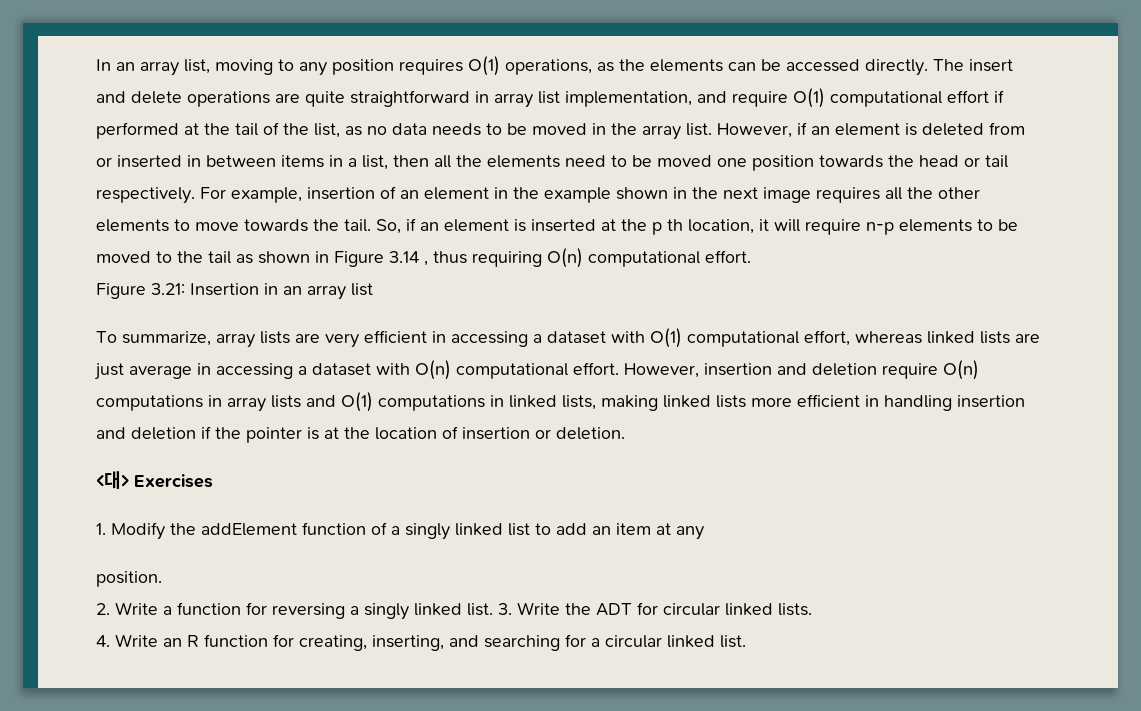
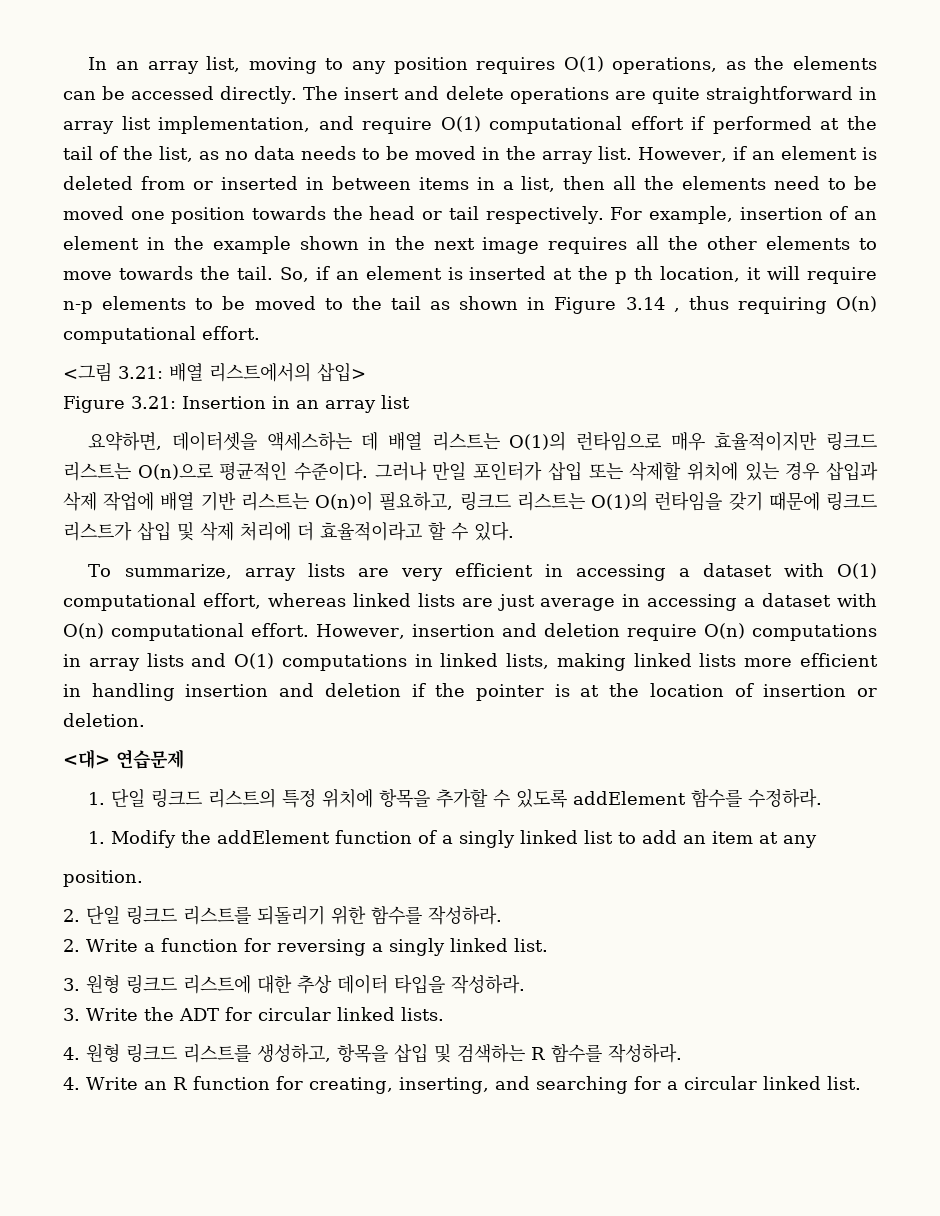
(751, 256) none -> [63,362,366,382] // <그림 3.21: 배열 리스트에서의 삽입>
(373, 289) none -> [88,431,877,451] [63,461,879,481] [63,491,878,511] [63,521,514,541] // 요약하면, 데이터셋을 액세스하는 데 배열 리스트는 O(1)의 런타임으로 매우 효율적이지만 링크드 리스트는 O(n)으로 평균적인 수준이다. 그러나 만일 포인터가 삽입 또는 삭제할 위치에 있는 경우 삽입과 삭제 작업에 배열 기반 리스트는 O(n)이 필요하고, 링크드 리스트는 O(1)의 런타임을 갖기 때문에 링크드 리스트가 삽입 및 삭제 처리에 더 효율적이라고 할 수 있다.
[134,474,213,488] Exercises -> [116,749,184,769] [88,788,823,808] 연습문제 // 1. 단일 링크드 리스트의 특정 위치에 항목을 추가할 수 있도록 addElement 함수를 수정하라.
(162, 579) none -> [63,906,502,925] // 2. 단일 링크드 리스트를 되돌리기 위한 함수를 작성하라.
(493, 609) none -> [63,974,525,994] // 3. 원형 링크드 리스트에 대한 추상 데이터 타입을 작성하라. //
(812, 609) none -> [63,1043,682,1063] // 4. 원형 링크드 리스트를 생성하고, 항목을 삽입 및 검색하는 R 함수를 작성하라.

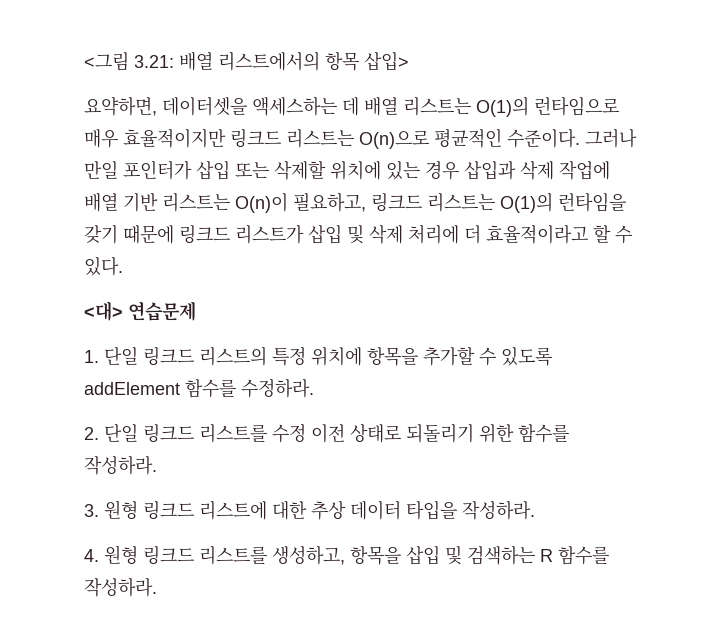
[88,56,877,74] [63,86,877,104] [63,116,877,134] [63,146,877,164] [63,176,877,192] [63,206,877,224] [63,236,878,254] [63,266,878,284] [63,296,877,314] [63,326,260,344] In an array list, moving to any position requires O(1) operations, as the elements can be accessed directly. The insert and delete operations are quite straightforward in array list implementation, and require O(1) computational effort if performed at the tail of the list, as no data needs to be moved in the array list. However, if an element is deleted from or inserted in between items in a list, then all the elements need to be moved one position towards the head or tail respectively. For example, insertion of an element in the example shown in the next image requires all the other elements to move towards the tail. So, if an element is inserted at the p th location, it will require n-p elements to be moved to the tail as shown in Figure 3.14 , thus requiring O(n) computational effort. // -> (84, 61) none
(311, 372) none -> [325,52,359,71] 항목
[63,395,410,413] // Figure 3.21: Insertion in an array list -> (409, 61) none
[88,563,878,581] [63,593,877,611] [63,623,877,641] [63,653,878,671] [63,683,877,701] [63,713,145,727] // To summarize, array lists are very efficient in accessing a dataset with O(1) computational effort, whereas linked lists are just average in accessing a dataset with O(n) computational effort. However, insertion and deletion require O(n) computations in array lists and O(1) computations in linked lists, making linked lists more efficient in handling insertion and deletion if the pointer is at the location of insertion or deletion. -> (123, 266) none
[88,830,818,848] [63,870,143,887] // 1. Modify the addElement function of a singly linked list to add an item at any // position. -> (314, 388) none
(251, 915) none -> [272,424,401,443] 수정 이전 상태로
[63,938,548,956] // 2. Write a function for reversing a singly linked list. -> (157, 465) none
[63,1007,444,1021] // 3. Write the ADT for circular linked lists. -> (535, 510) none
[63,1076,861,1094] // 4. Write an R function for creating, inserting, and searching for a circular linked list. -> (157, 587) none

